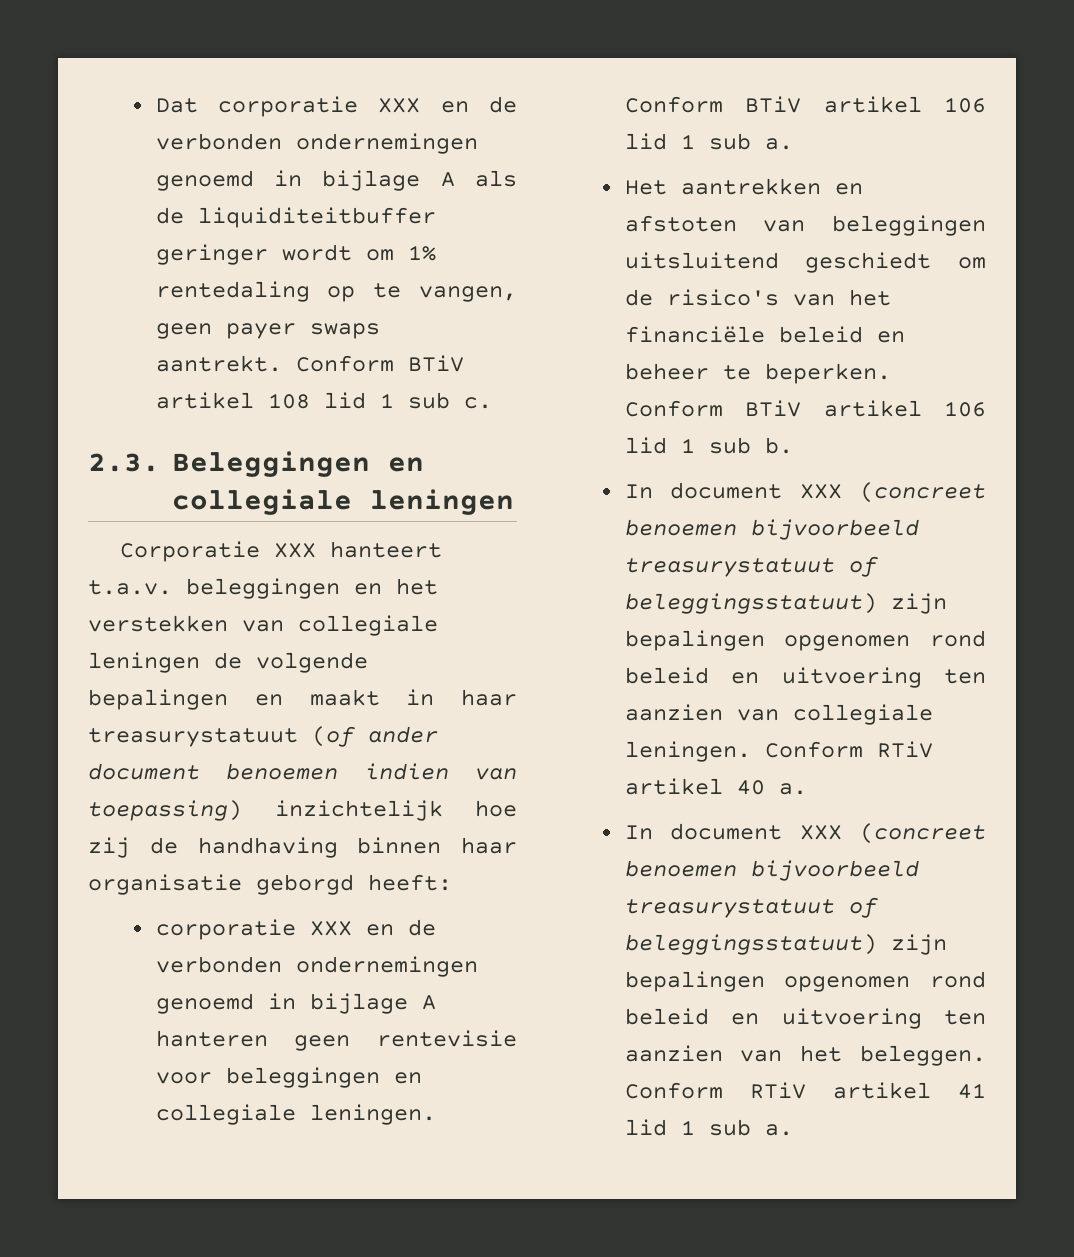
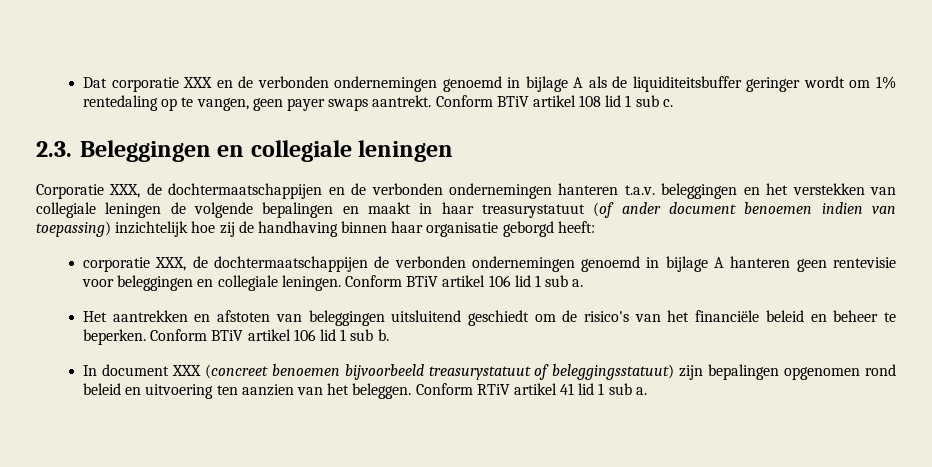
[197,207,436,228] liquiditeitbuffer -> [632,76,742,92] liquiditeitsbuffer
[273,541,442,558] XXX hanteert -> [109,183,619,199] XXX, de dochtermaatschappijen en de verbonden ondernemingen hanteren
[309,921,394,936] XXX en -> [155,256,368,272] XXX, de dochtermaatschappijen
[624,482,986,503] [624,519,919,540] [624,556,878,577] [624,593,947,614] [624,630,986,651] [624,667,986,688] [624,704,933,725] [624,741,933,762] [624,778,807,795] // In document XXX (concreet benoemen bijvoorbeeld treasurystatuut of beleggingsstatuut) zijn bepalingen opgenomen rond beleid en uitvoering ten aanzien van collegiale leningen. Conform RTiV artikel 40 a. -> (389, 335) none

